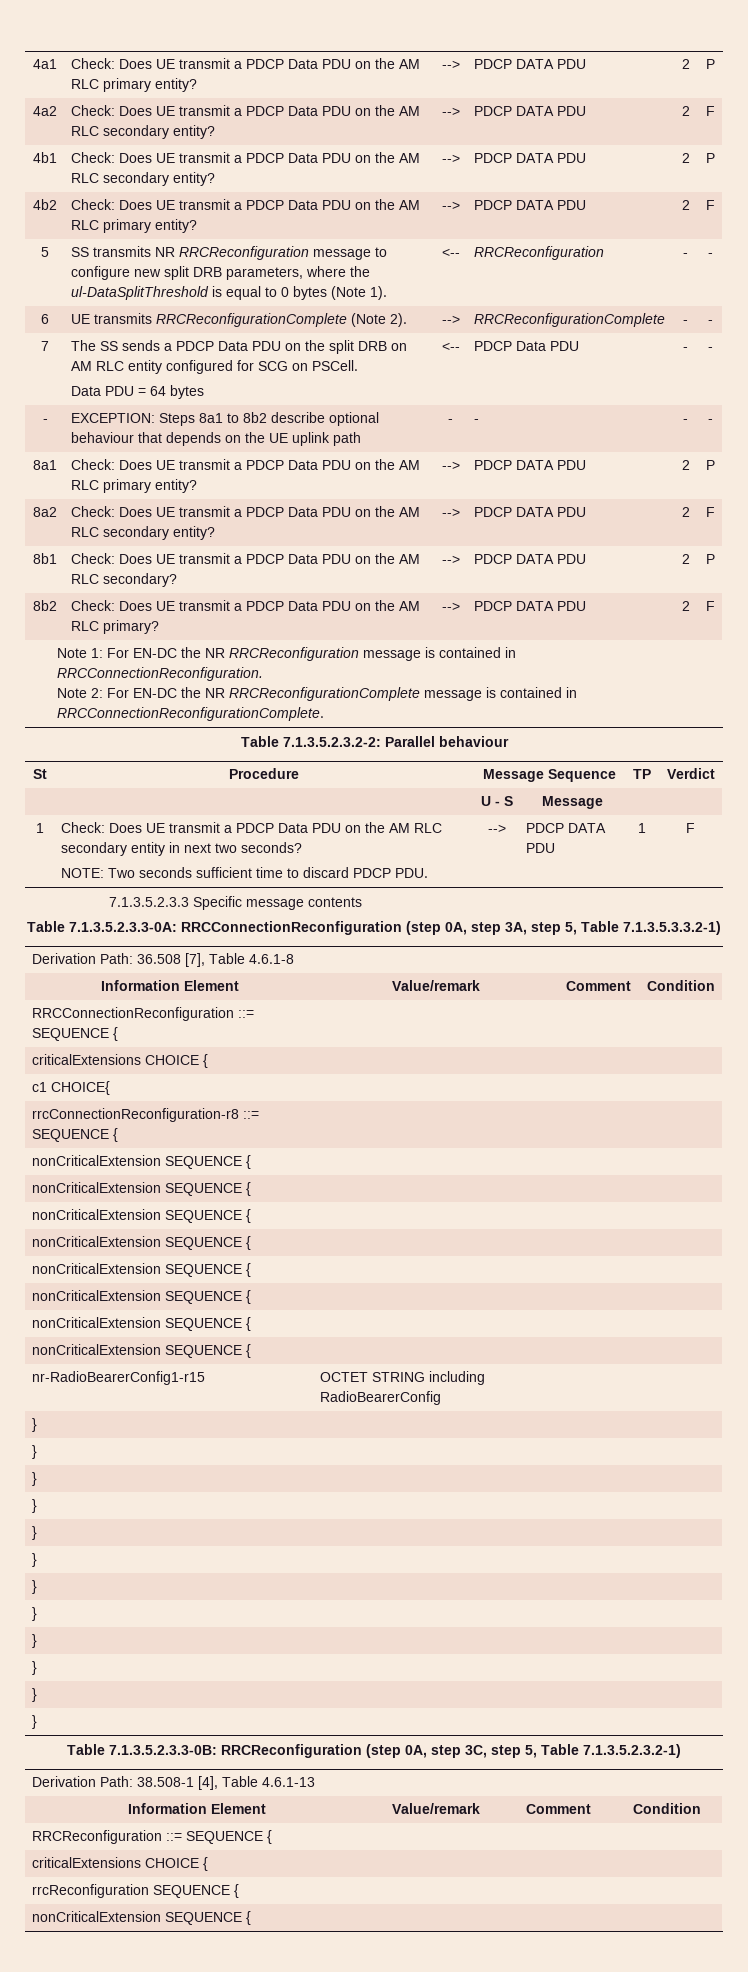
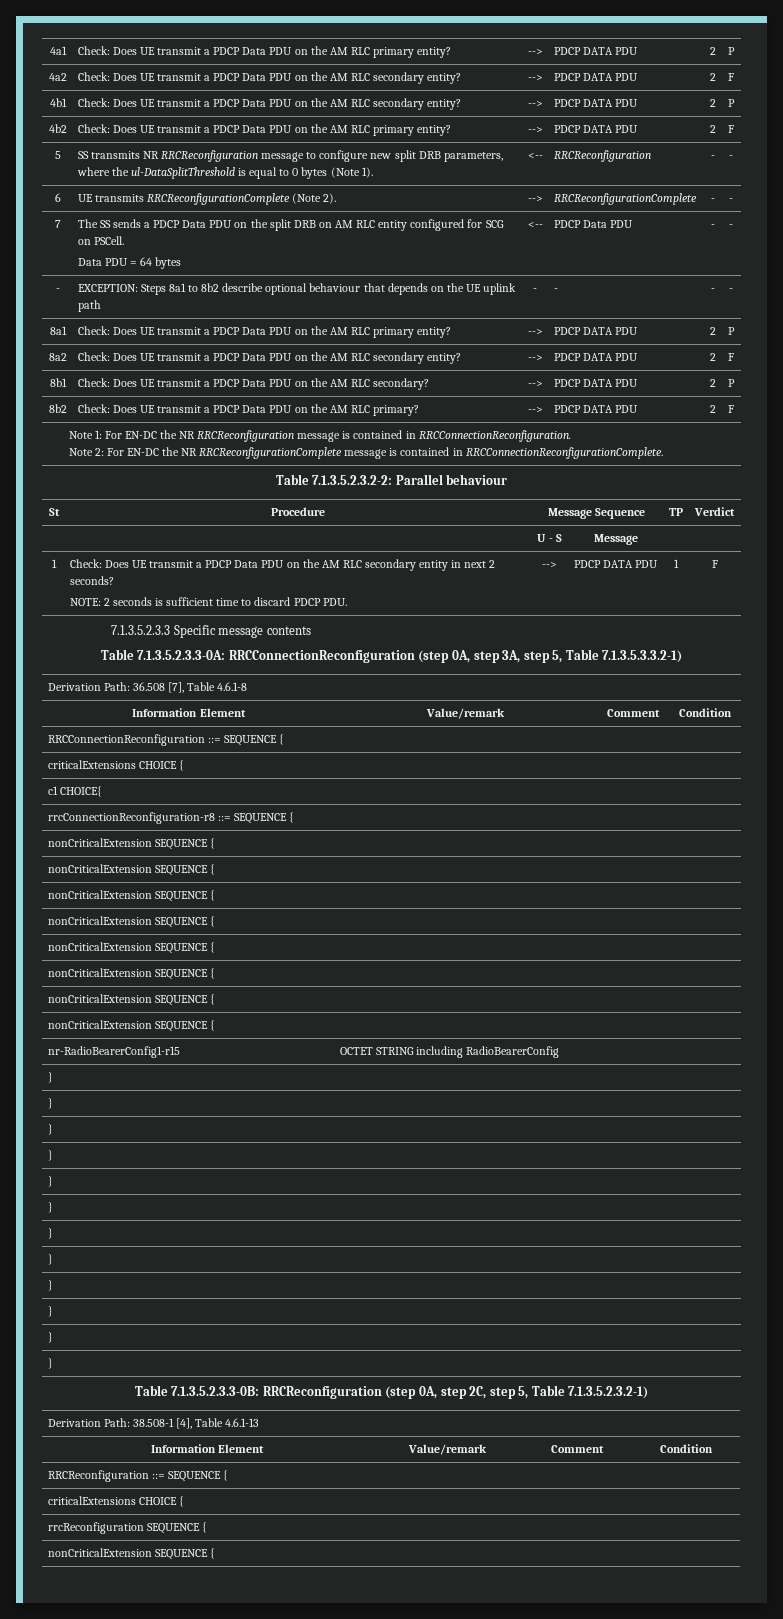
[215,843,238,853] two -> [489,560,496,568] 2
[108,867,193,878] Two seconds -> [103,597,164,606] 2 seconds is
[465,1745,487,1758] 3C, -> [469,1386,487,1399] 2C,

